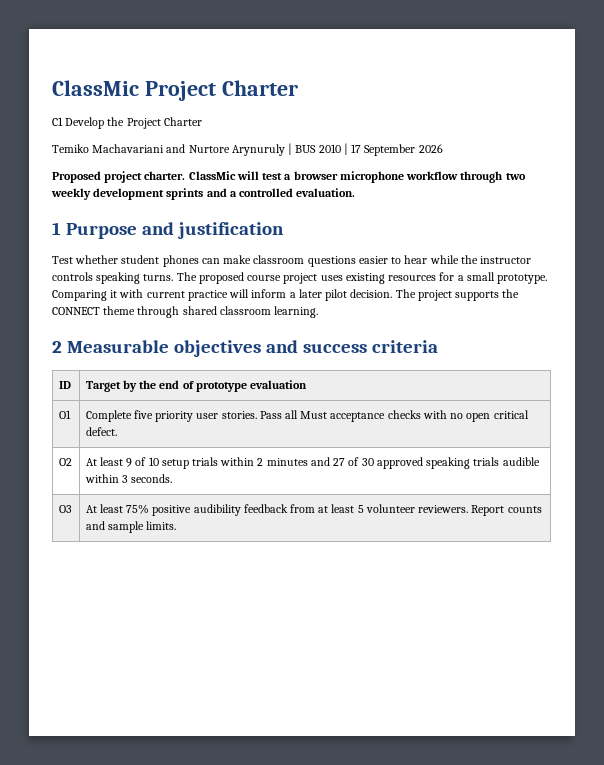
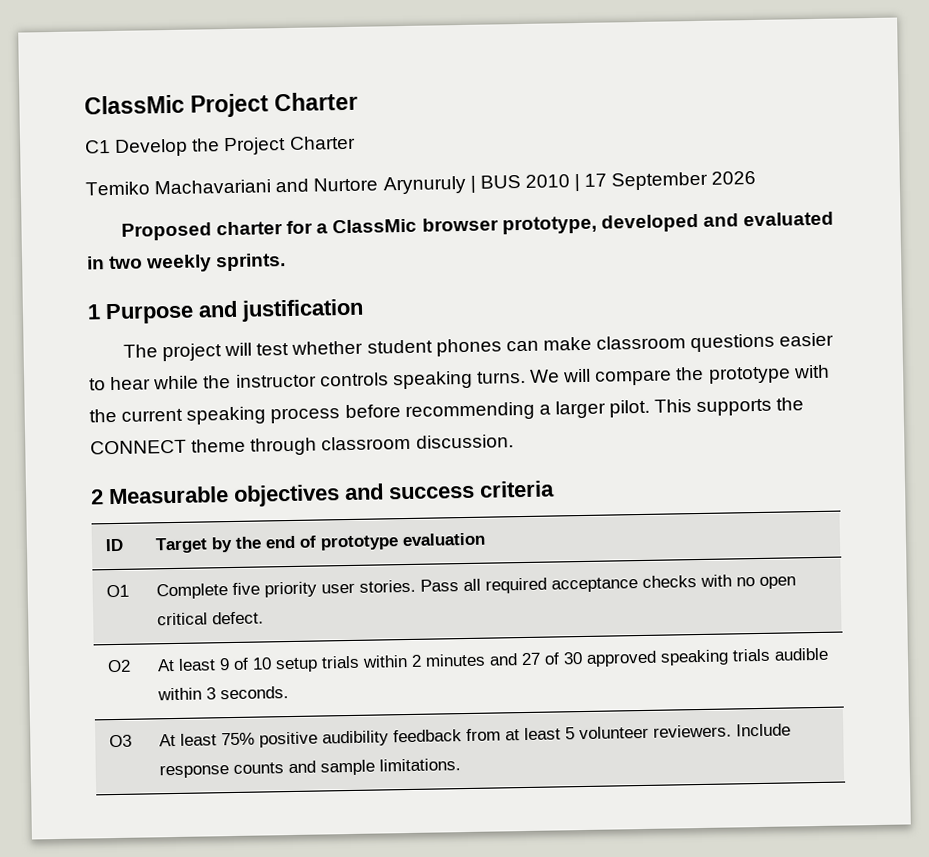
[104,171,526,183] [51,188,356,200] project charter. ClassMic will test a browser microphone workflow through two weekly development sprints and a controlled evaluation. -> [216,211,835,236] [87,253,287,273] charter for a ClassMic browser prototype, developed and evaluated in two weekly sprints.
[52,256,73,264] Test -> [122,342,290,362] The project will test
[176,272,548,284] [52,289,452,301] The proposed course project uses existing resources for a small prototype. Comparing it with current practice will inform a later pilot decision. The project -> [530,364,830,386] [89,399,693,425] We will compare the prototype with the current speaking process before recommending a larger pilot. This
[182,306,319,318] shared classroom learning. -> [321,434,514,451] classroom discussion.
[300,411,328,419] Must -> [484,577,547,594] required
[471,505,505,516] Report -> [735,723,791,737] [158,764,229,779] Include response
[146,521,177,530] limits. -> [378,758,461,772] limitations.

